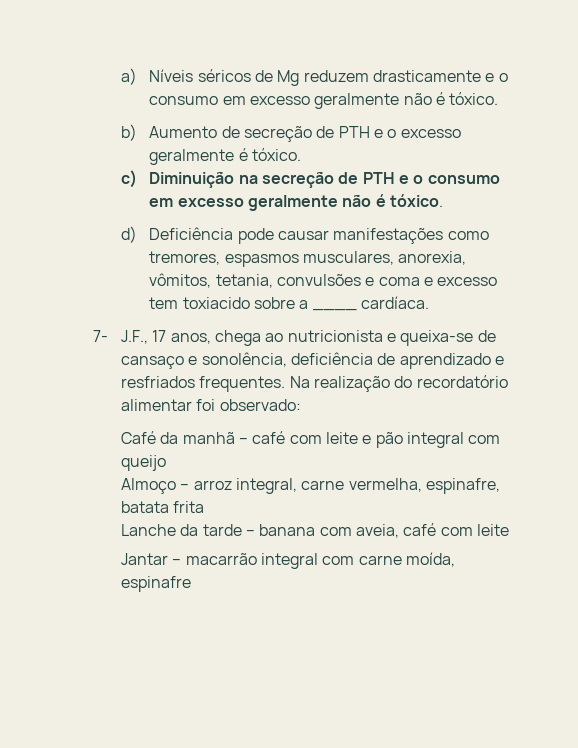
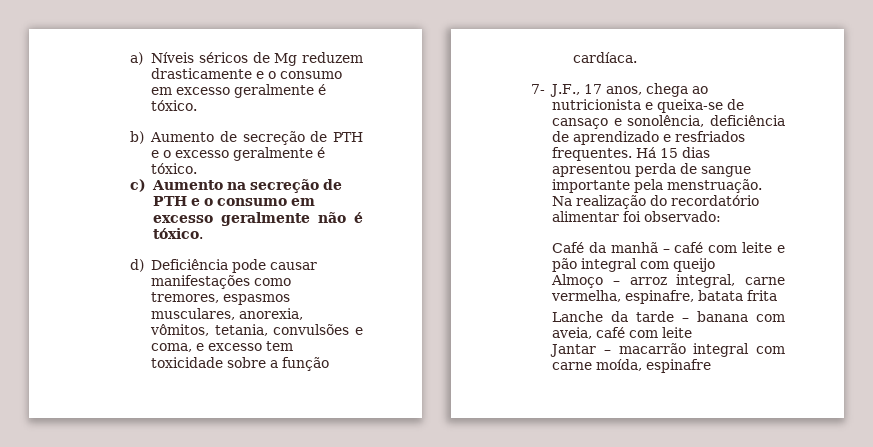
[403,93,432,105] não -> (315, 91) none
[149,172,235,188] Diminuição -> [151,180,223,190] Aumento
[378,277,420,286] coma -> [151,343,193,352] coma,
[182,297,250,309] toxiacido -> [151,357,224,368] toxicidade
[312,309,357,311] ____ -> [282,357,330,371] função
(286, 384) none -> [636,147,711,158] [552,163,752,177] [552,179,763,193] Há 15 dias apresentou perda de sangue importante pela menstruação.

